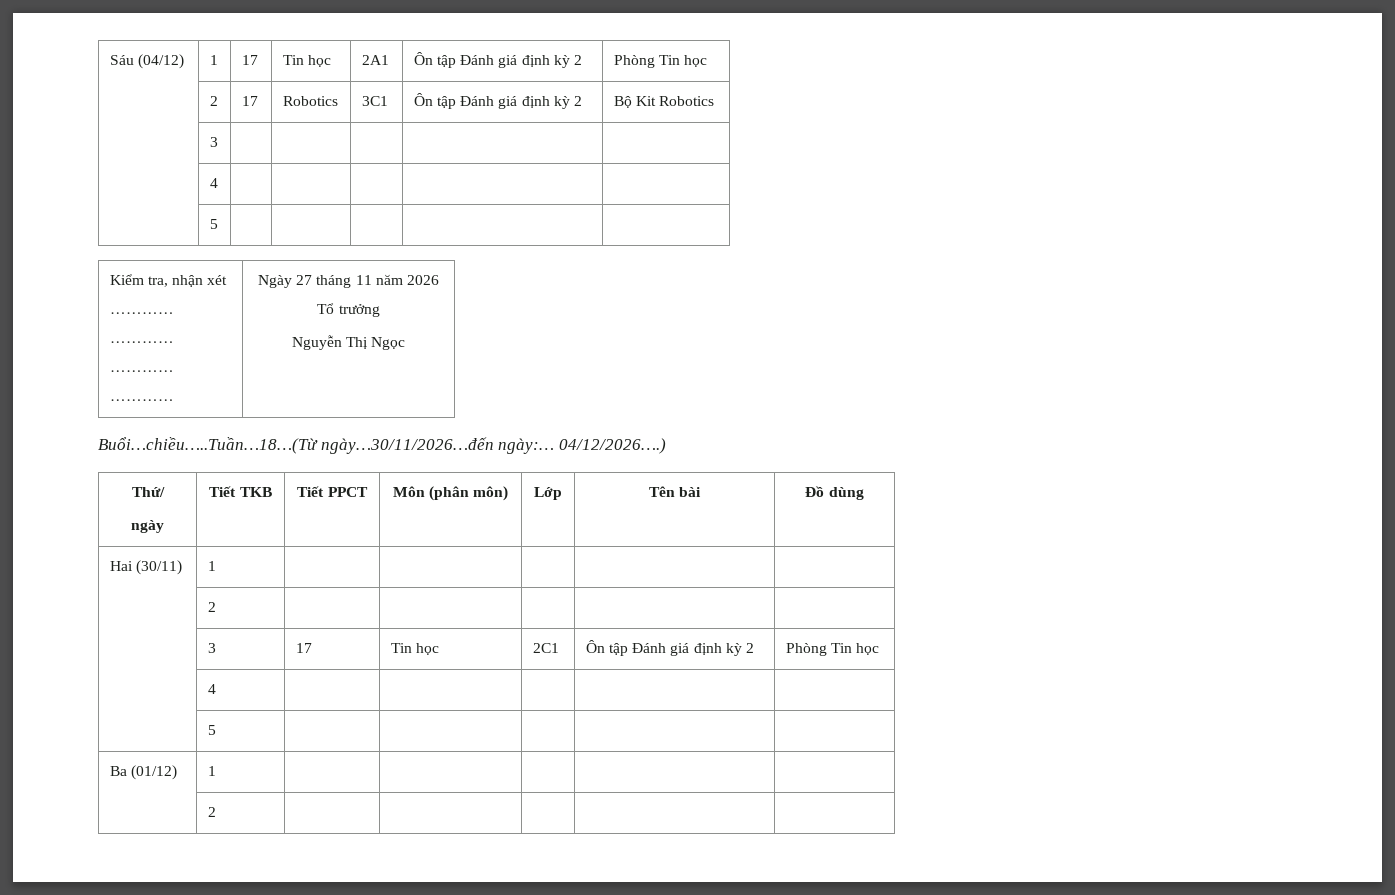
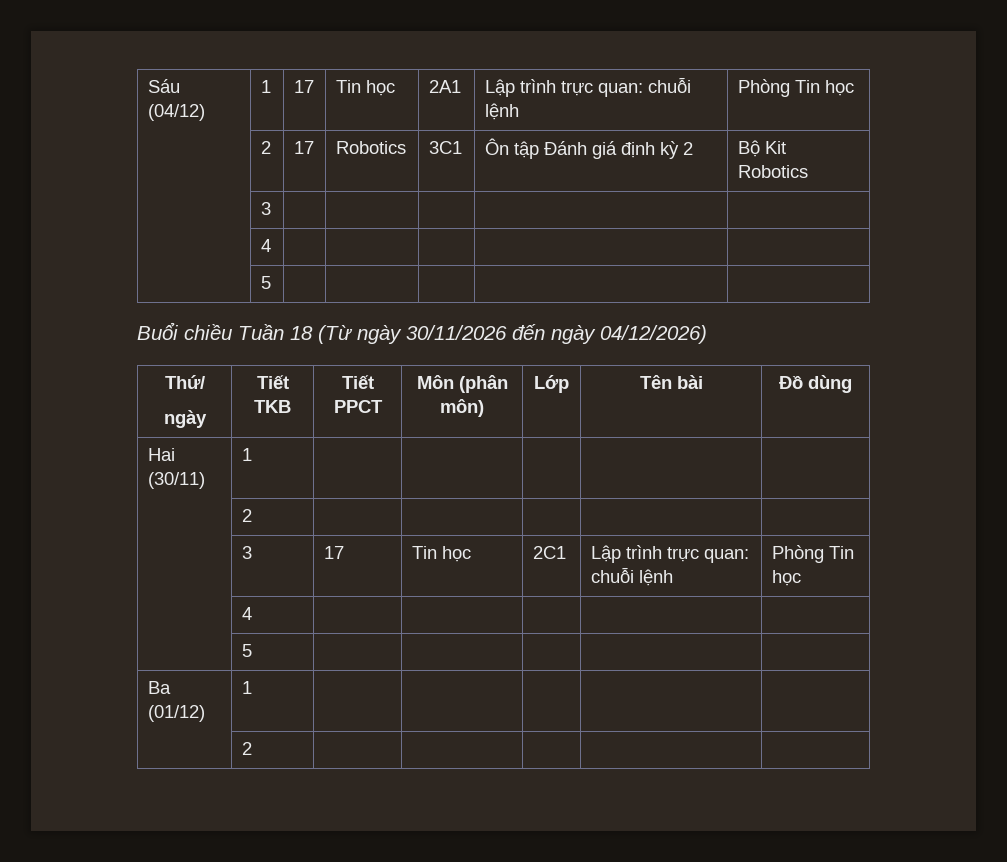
[413,52,582,68] Ôn tập Đánh giá định kỳ 2 -> [484,77,691,97] [484,103,519,120] Lập trình trực quan: chuỗi lệnh
[109,274,228,287] [109,312,174,314] [109,341,174,343] [109,370,174,372] [109,399,174,401] [258,274,439,288] [317,303,380,317] [291,335,406,350] [98,437,666,454] // Kiểm tra, nhận xét // ………… // ………… // ………… // ………… | Ngày 27 tháng 11 năm 2026 // Tổ trưởng // Nguyễn Thị Ngọc // Buổi…chiều…..Tuần…18…(Từ ngày…30/11/2026…đến ngày:… 04/12/2026….) -> [137,322,707,344] // Buổi chiều Tuần 18 (Từ ngày 30/11/2026 đến ngày 04/12/2026)
[585,640,754,656] Ôn tập Đánh giá định kỳ 2 -> [590,545,749,563] [590,567,673,586] Lập trình trực quan: chuỗi lệnh

